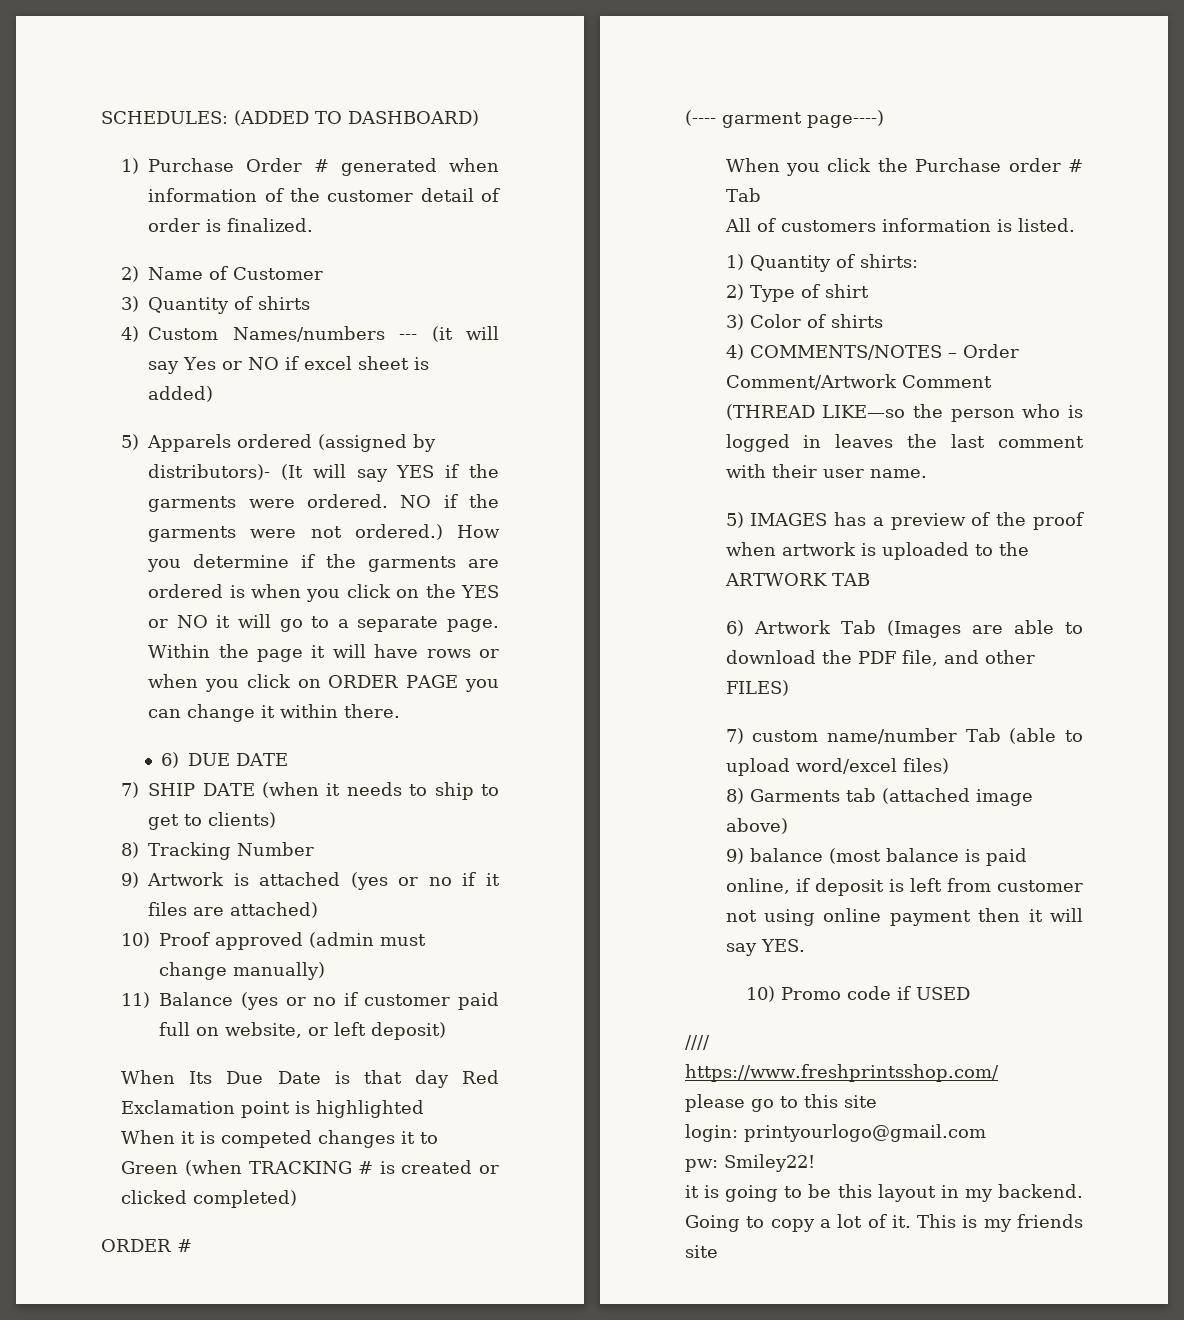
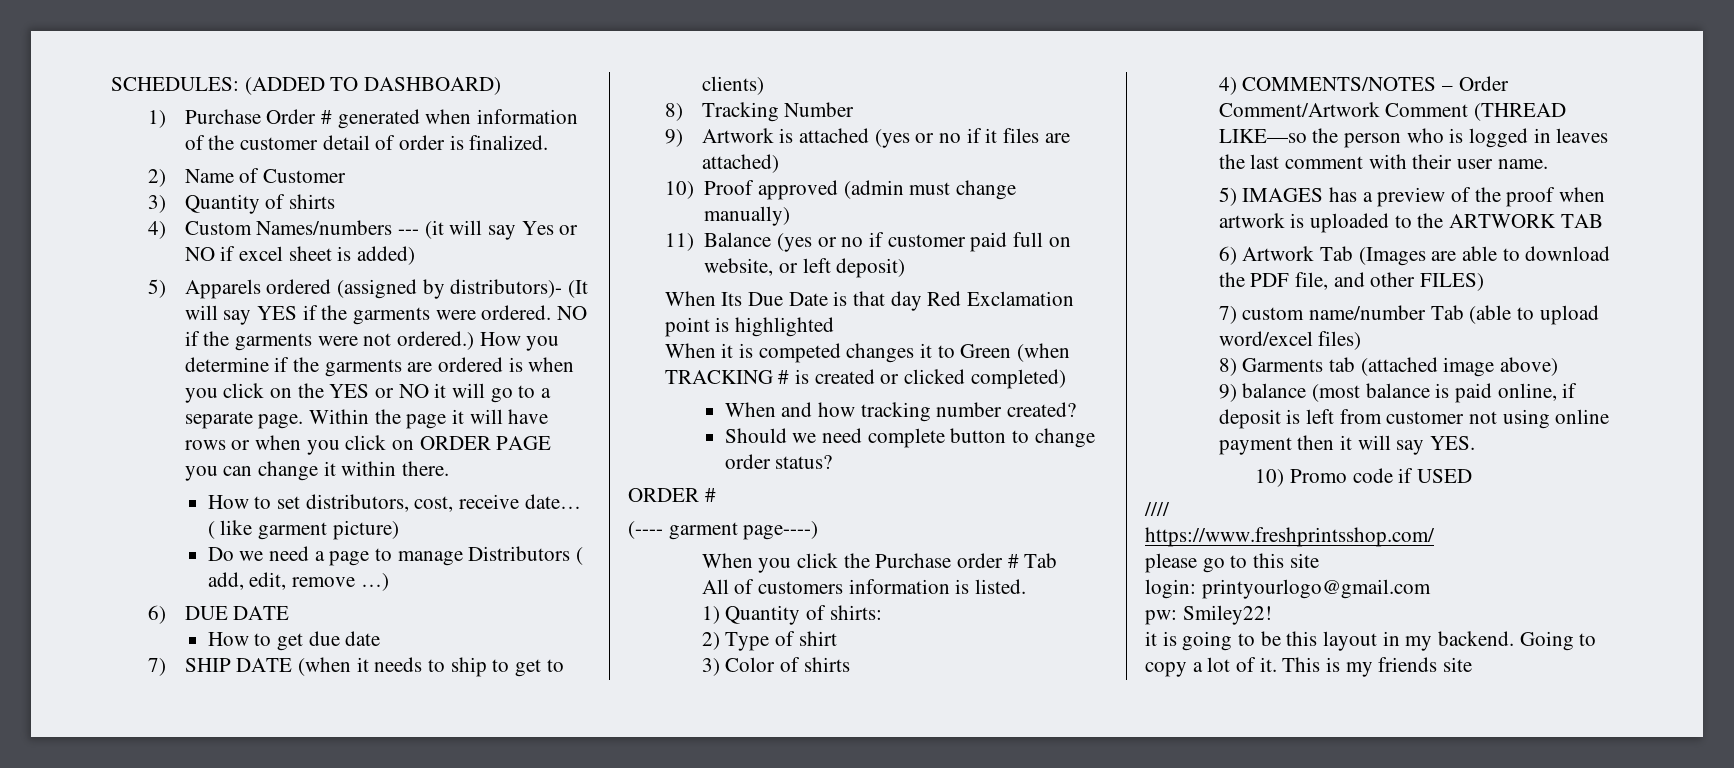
[161,752,289,768] 6) DUE DATE -> [207,494,581,512] [207,520,399,540] [207,546,583,566] [207,572,389,591] [147,605,290,624] [207,631,381,651] How to set distributors, cost, receive date… ( like garment picture) // Do we need a page to manage Distributors ( add, edit, remove …) // 6) DUE DATE // How to get due date
(298, 1199) none -> [724,402,1076,422] [724,428,1095,448] [724,454,833,469] // When and how tracking number created? // Should we need complete button to change order status?

